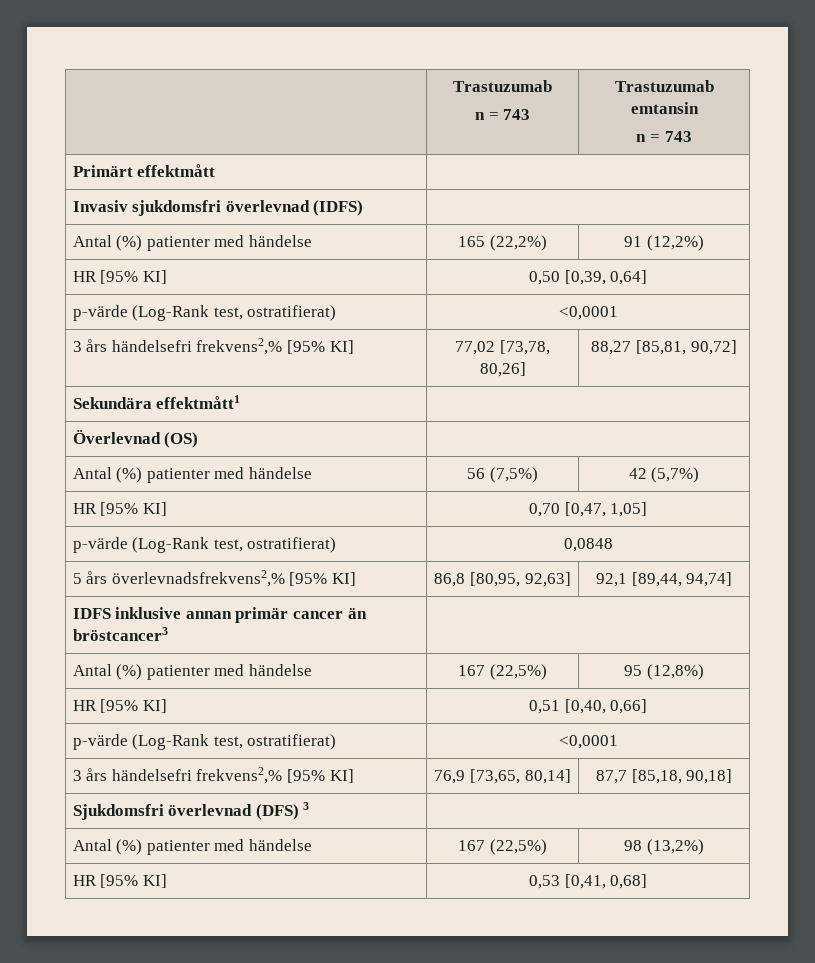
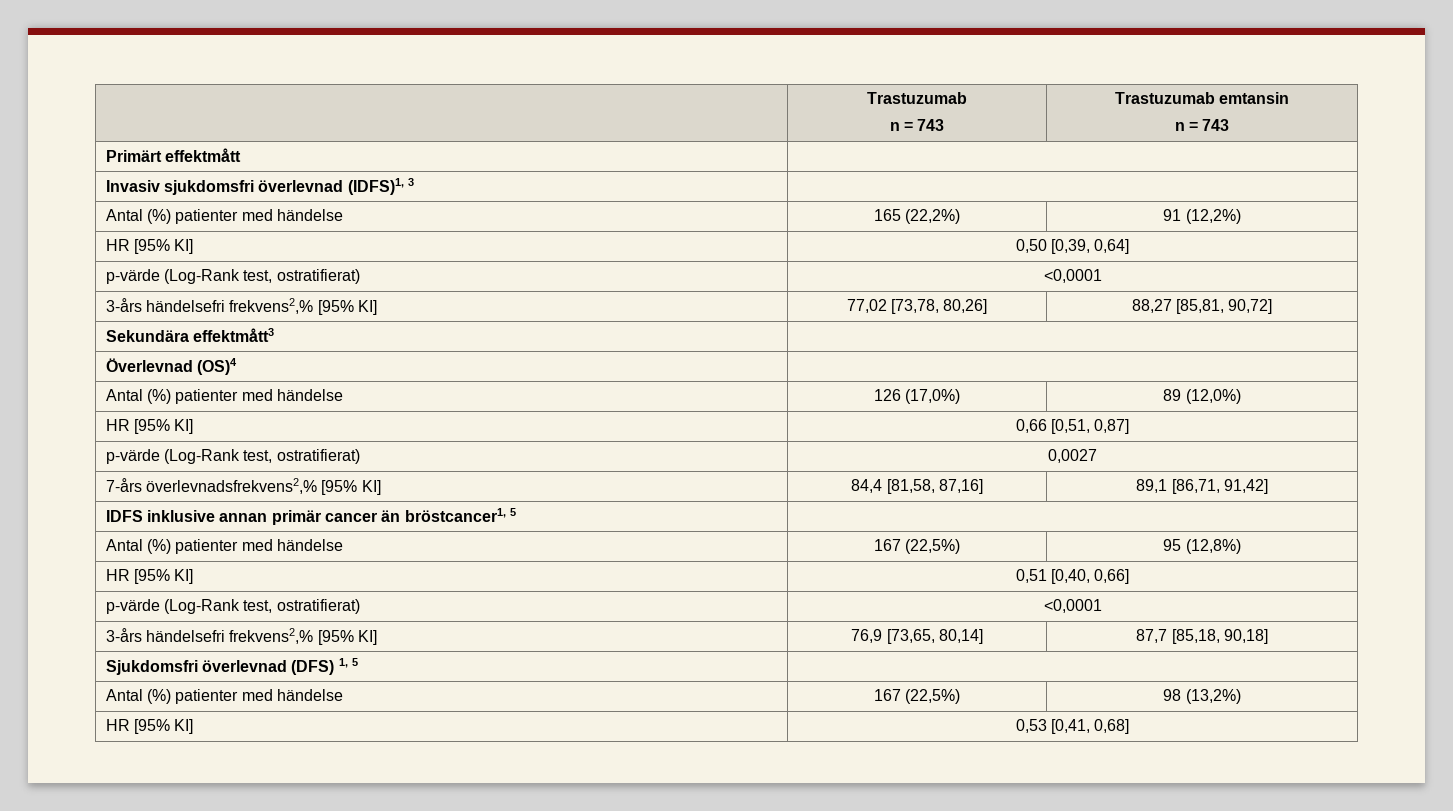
[313,200,364,216] (IDFS) -> [347,178,414,195] (IDFS)1, 3
[72,339,108,352] 3 års -> [105,298,142,312] 3-års
[156,395,241,409] effektmått1 -> [193,328,275,342] effektmått3
[164,432,199,448] [72,467,313,483] [467,467,538,483] [628,467,700,483] [72,502,167,516] [528,502,648,517] [72,537,337,553] [563,538,613,552] [72,571,108,584] (OS) | // Antal (%) patienter med händelse | 56 (7,5%) | 42 (5,7%) // HR [95% KI] | 0,70 [0,47, 1,05] // p-värde (Log-Rank test, ostratifierat) | 0,0848 // 5 års -> [197,358,238,375] [105,389,343,404] [873,389,961,404] [1163,389,1241,404] [105,419,194,434] [1015,419,1130,434] [105,449,360,464] [1048,449,1097,463] [105,478,142,492] (OS)4 | // Antal (%) patienter med händelse | 126 (17,0%) | 89 (12,0%) // HR [95% KI] | 0,66 [0,51, 0,87] // p-värde (Log-Rank test, ostratifierat) | 0,0027 // 7-års
[434,572,571,587] [595,572,733,587] 86,8 [80,95, 92,63] | 92,1 [89,44, 94,74] -> [851,479,983,494] [1136,479,1268,494] 84,4 [81,58, 87,16] | 89,1 [86,71, 91,42]
[72,627,168,641] bröstcancer3 -> [404,508,516,522] bröstcancer1, 5
[72,768,108,781] 3 års -> [105,628,142,642] 3-års
[303,802,310,810] 3 -> [338,658,358,668] 1, 5

